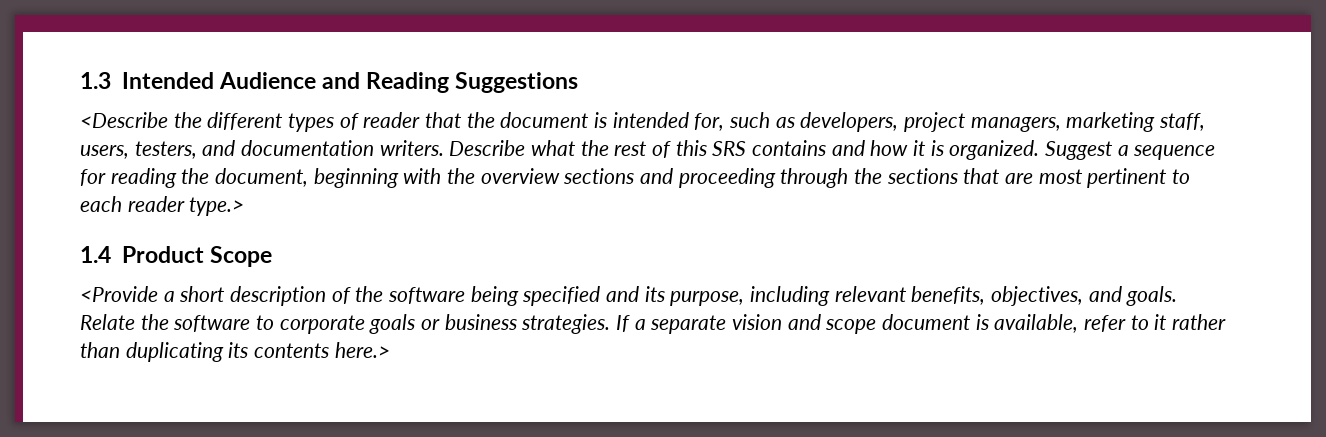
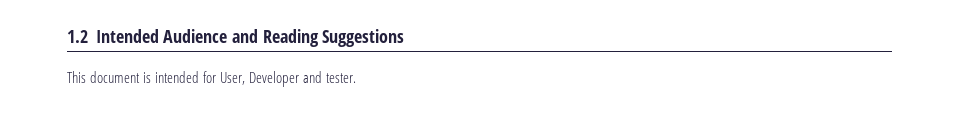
[80,72,111,89] 1.3 -> [67,30,88,43] 1.2
[80,112,1206,132] [80,140,1216,160] [80,168,1191,188] [80,196,245,216] [80,246,272,267] [80,286,1178,306] [80,314,1227,334] [80,342,390,362] <Describe the different types of reader that the document is intended for, such as developers, project managers, marketing staff, users, testers, and documentation writers. Describe what the rest of this SRS contains and how it is organized. Suggest a sequence for reading the document, beginning with the overview sections and proceeding through the sections that are most pertinent to each reader type.> // 1.4 Product Scope // <Provide a short description of the software being specified and its purpose, including relevant benefits, objectives, and goals. Relate the software to corporate goals or business strategies. If a separate vision and scope document is available, refer to it rather than duplicating its contents here.> -> [67,71,357,87] This document is intended for User, Developer and tester.

